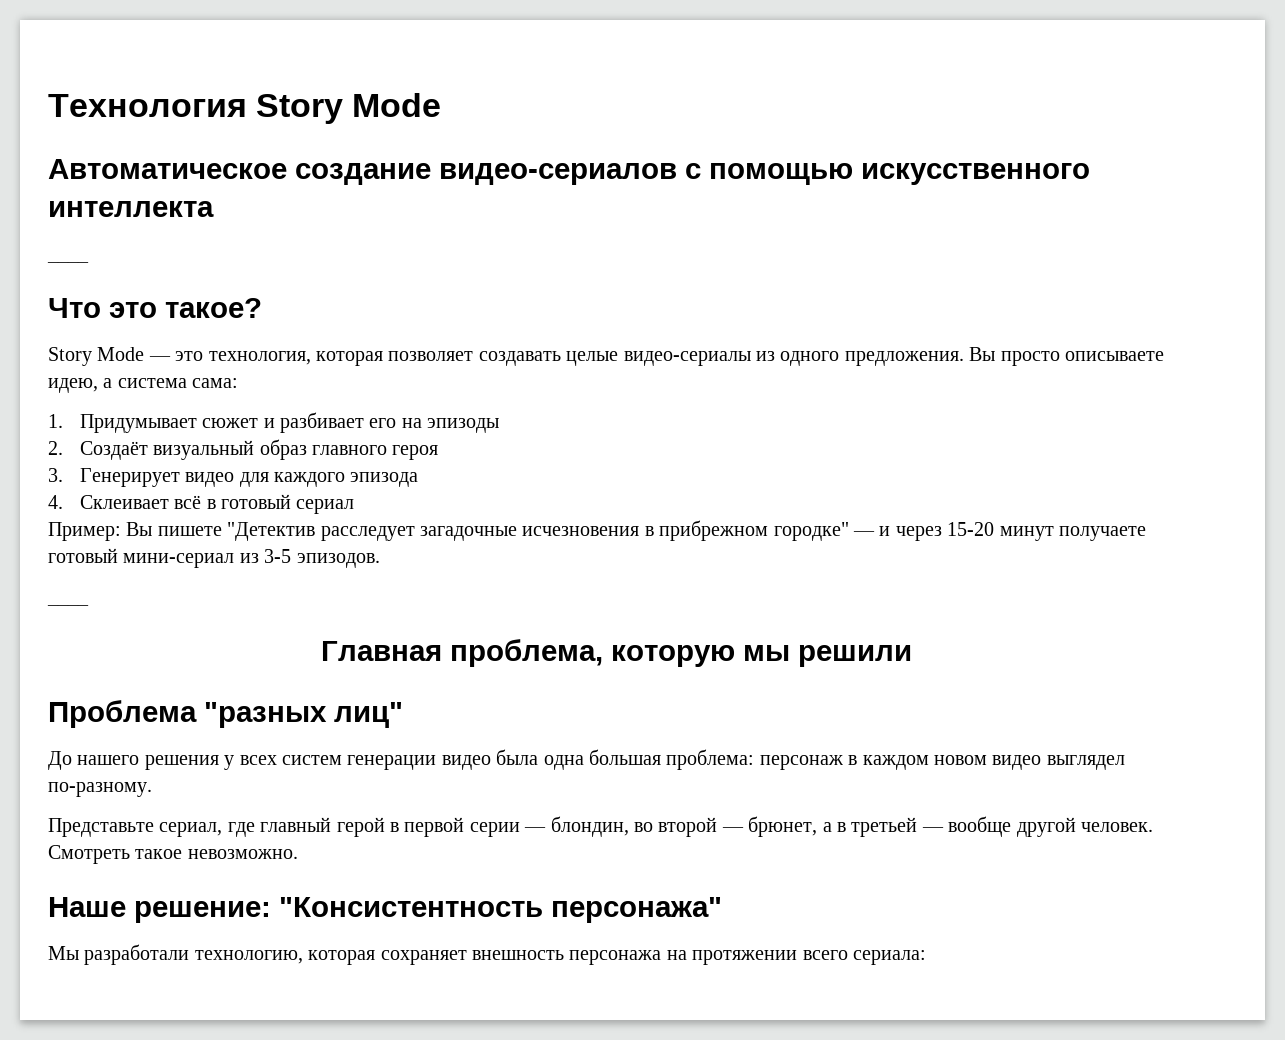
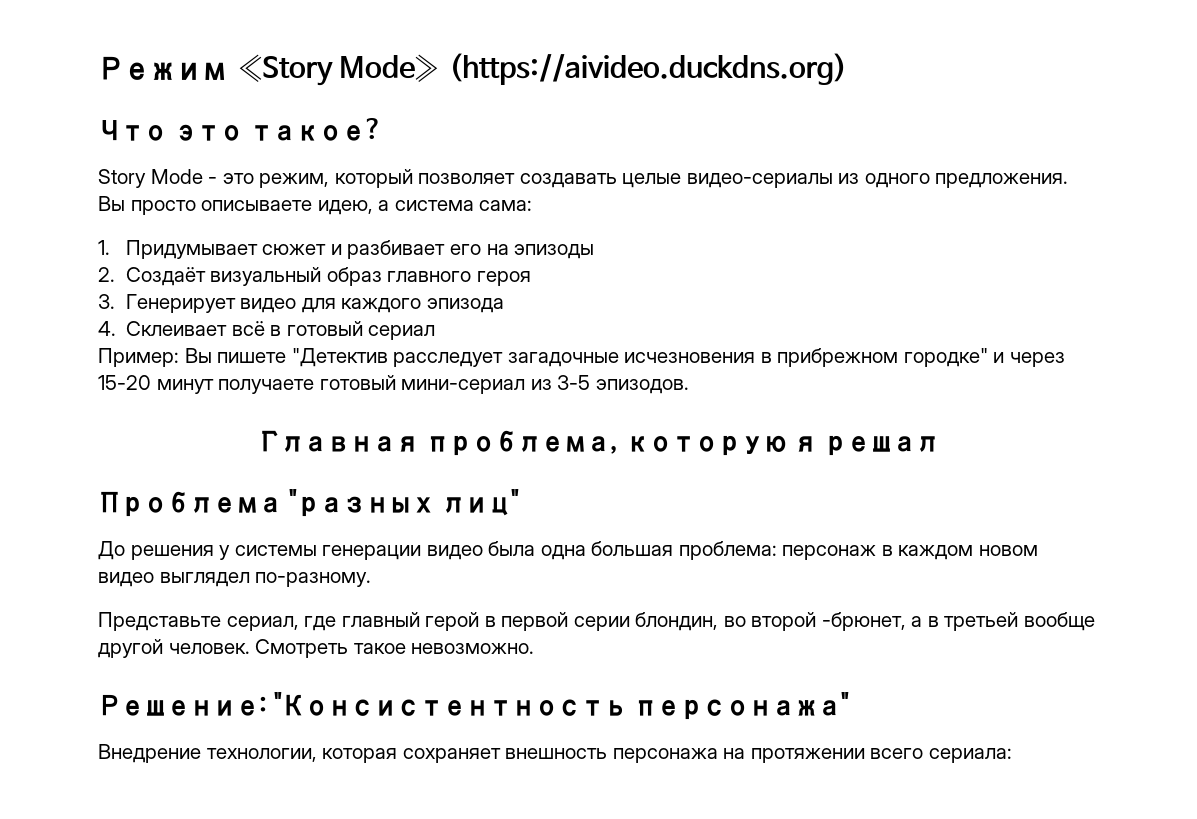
[48,93,442,124] [48,159,1090,185] [48,201,214,217] [47,260,89,263] Технология Story Mode // Автоматическое создание видео-сериалов с помощью искусственного интеллекта // ____ -> [98,53,848,86] Режим «Story Mode» (https://aivideo.duckdns.org)
[148,351,383,366] — это технология, которая -> [208,169,413,188] - это режим, который
[852,531,875,536] — -> (988, 357) none
[47,603,89,606] // ____ -> (689, 386) none
[742,645,912,667] мы решили -> [793,435,939,456] я решал
[77,755,140,765] нашего -> (125, 550) none
[239,755,342,765] всех систем -> [234,545,317,556] системы
[524,827,547,832] — -> (630, 623) none
[721,816,818,837] — брюнет, -> [821,612,906,631] -брюнет,
[921,827,944,832] — -> (1019, 621) none
[48,897,271,923] Наше решение: -> [98,694,267,716] Решение:
[48,944,303,965] Мы разработали технологию, -> [98,744,317,763] Внедрение технологии,

